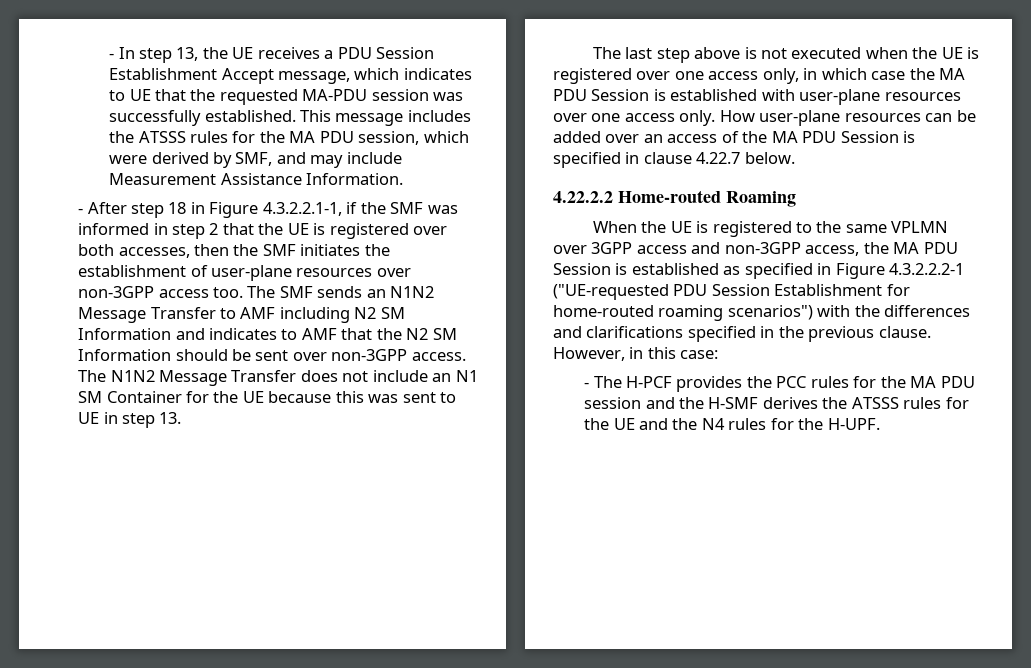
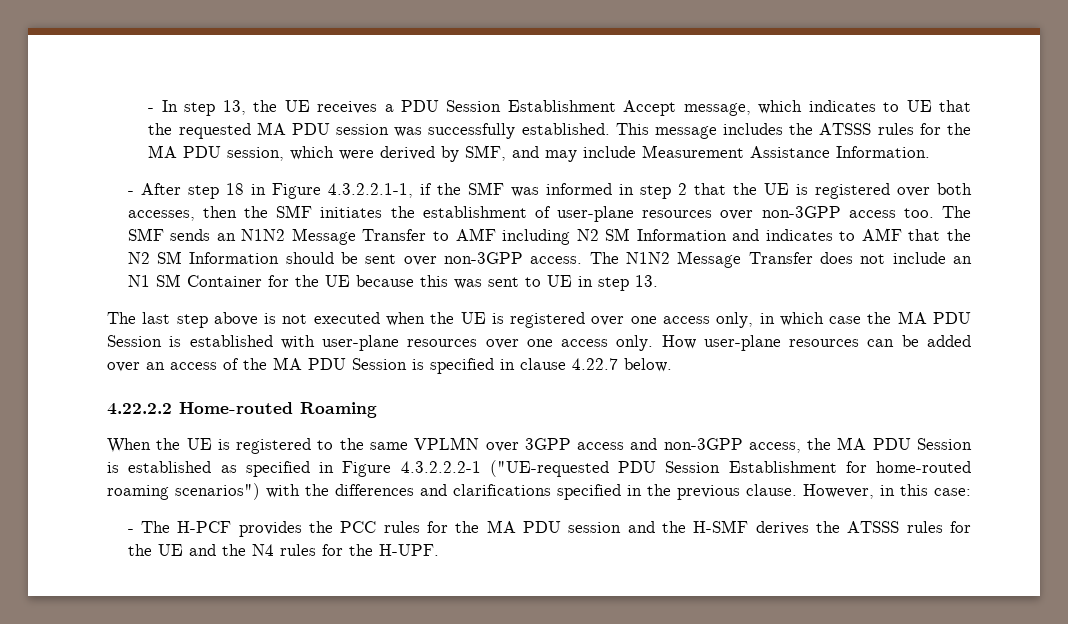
[302,89,368,101] MA-PDU -> [256,122,330,135] MA PDU

